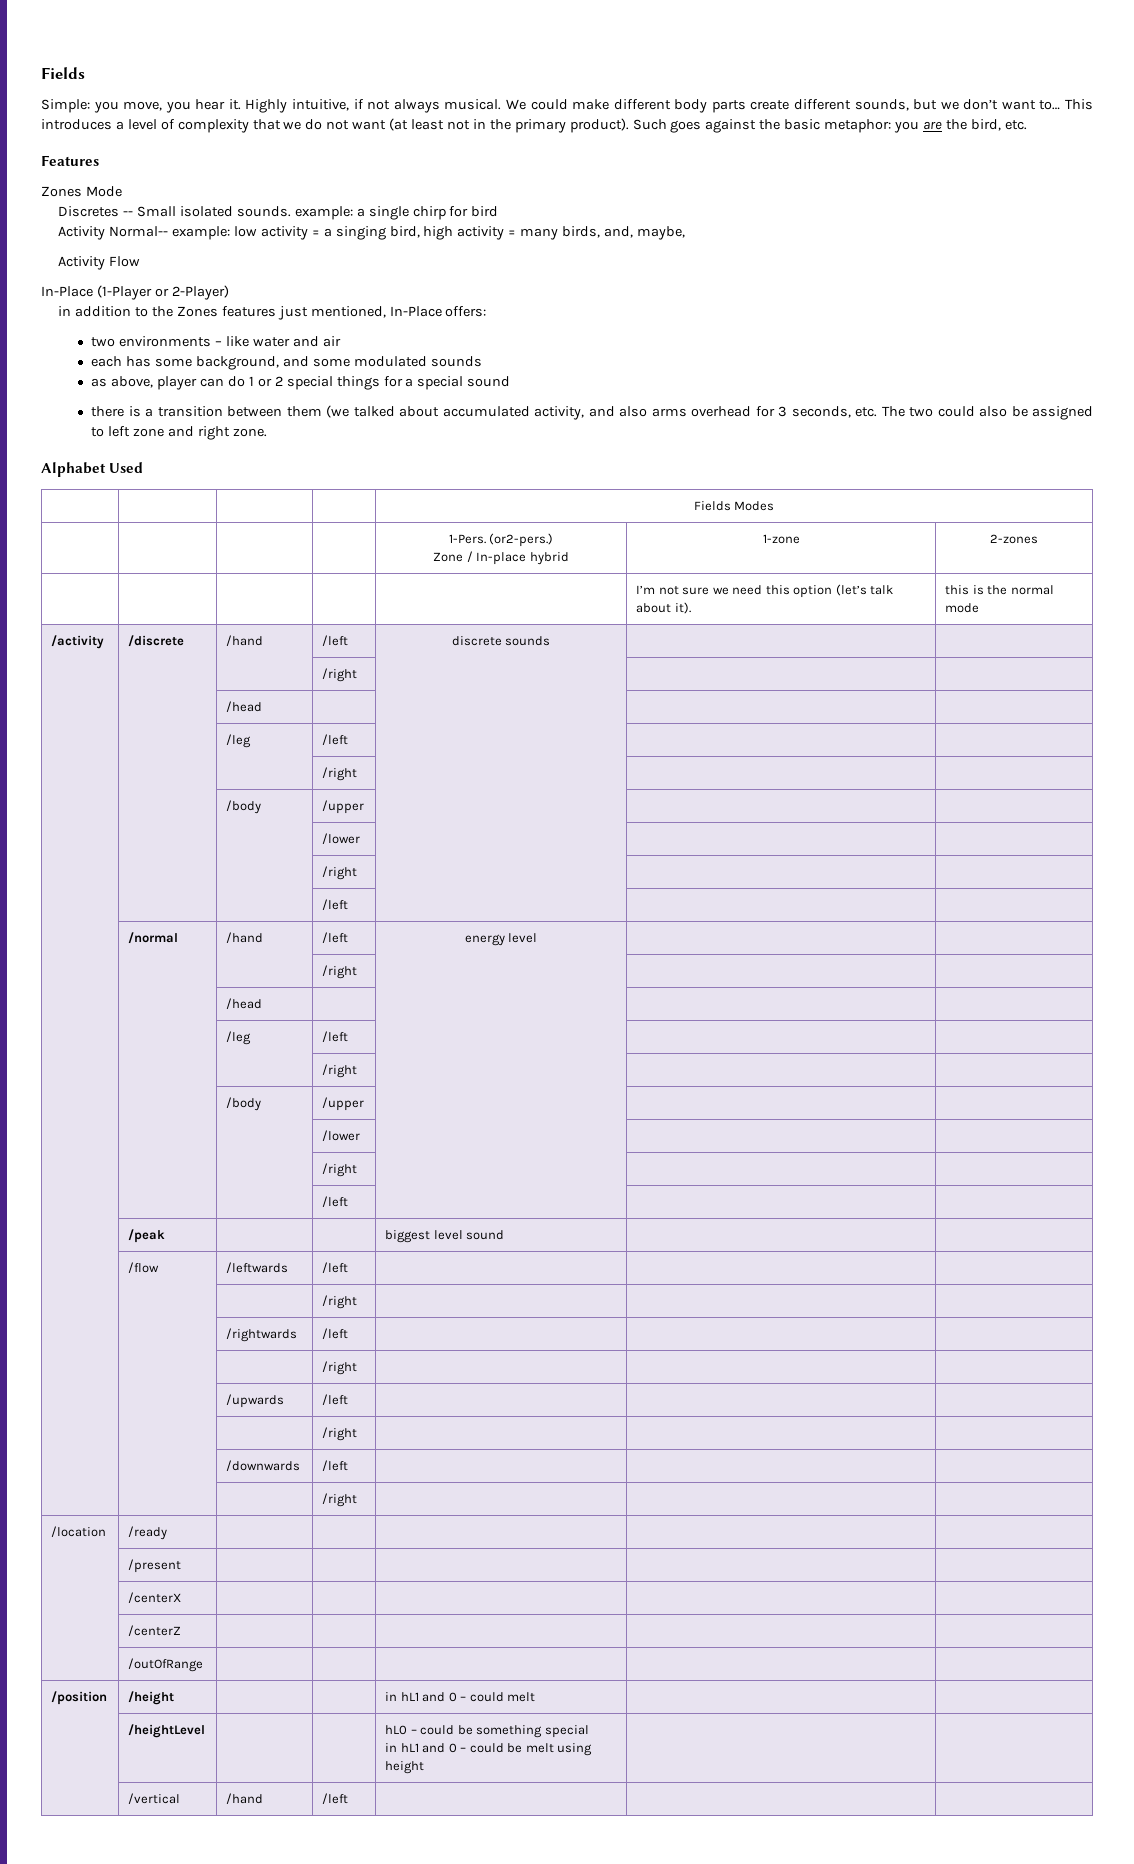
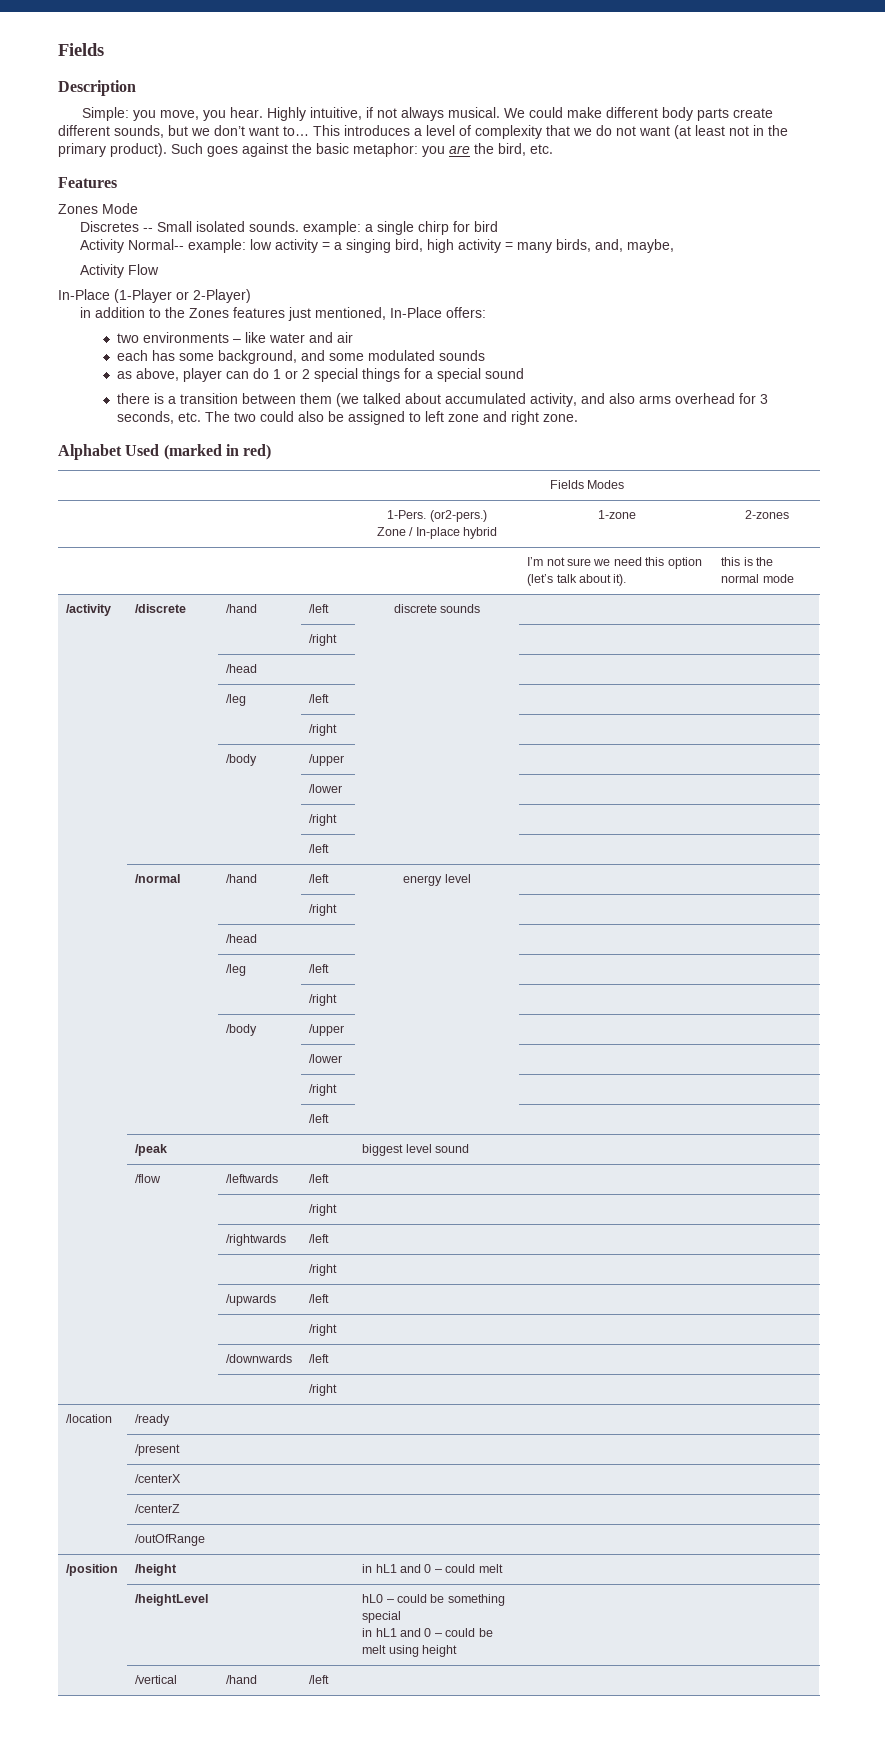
[41,67,85,79] Fields -> [58,43,104,56] [58,80,136,96] Fields // Description
[195,99,241,110] hear it. -> [229,107,263,118] hear.
(144, 467) none -> [163,444,272,460] (marked in red)

